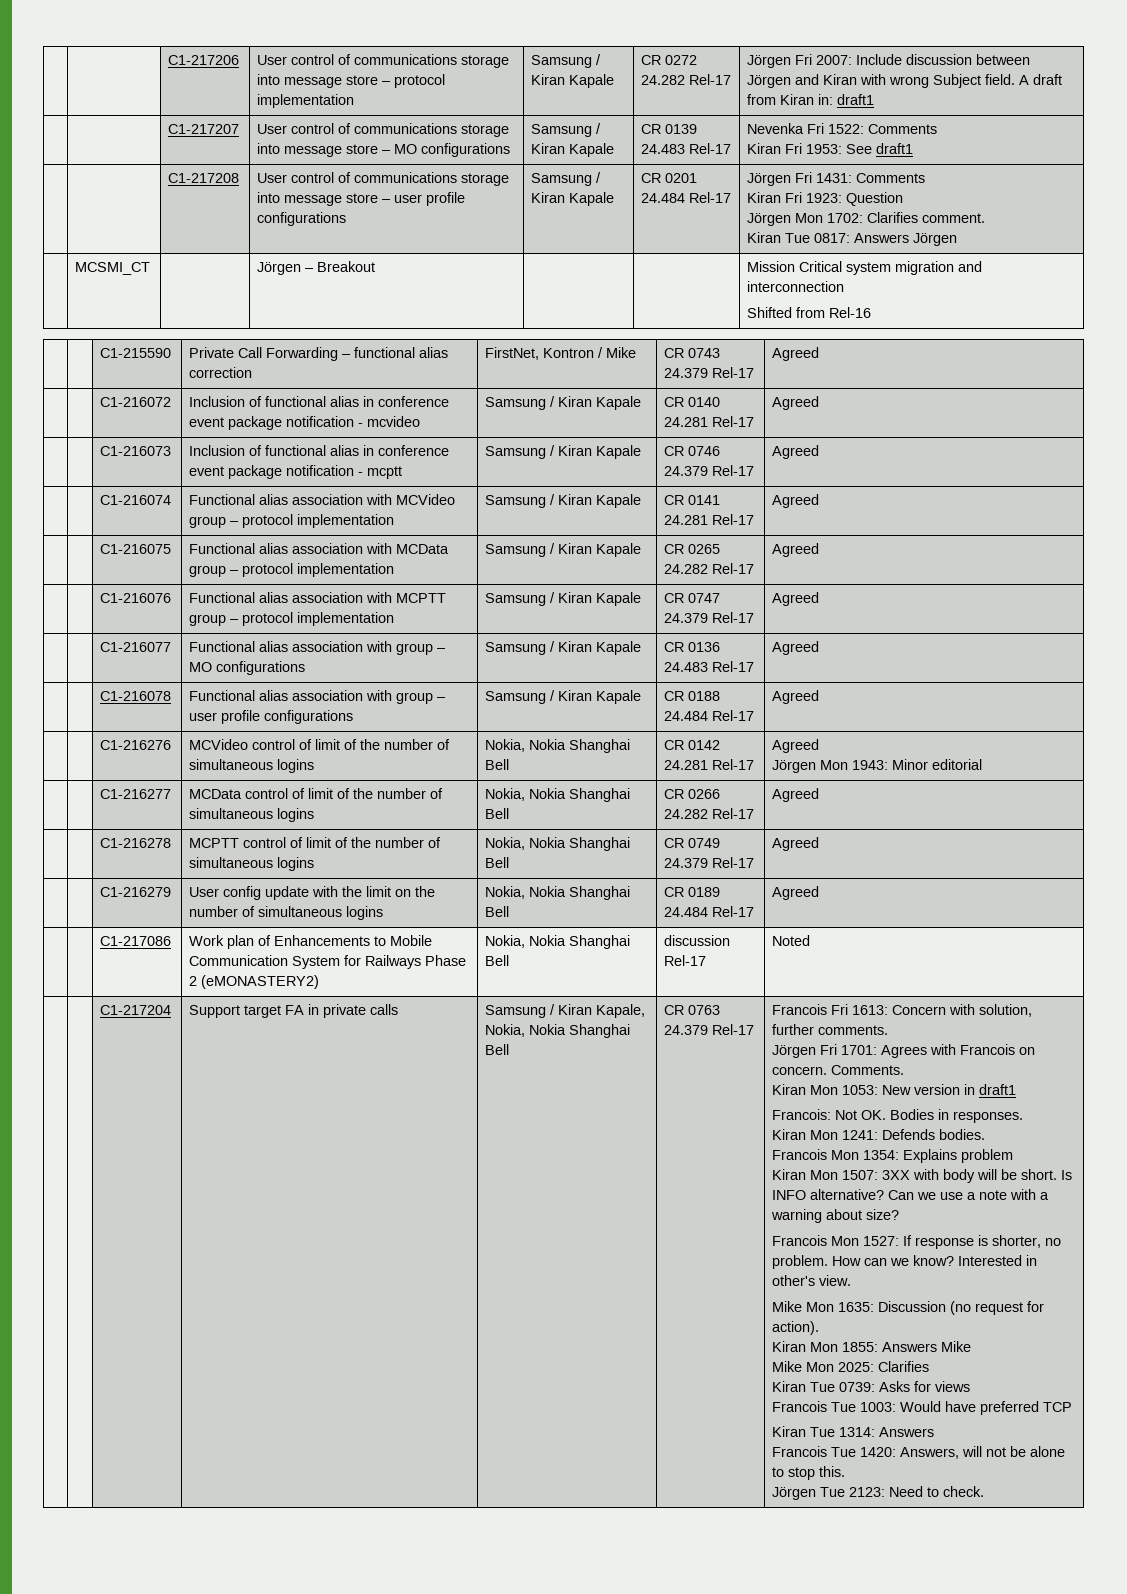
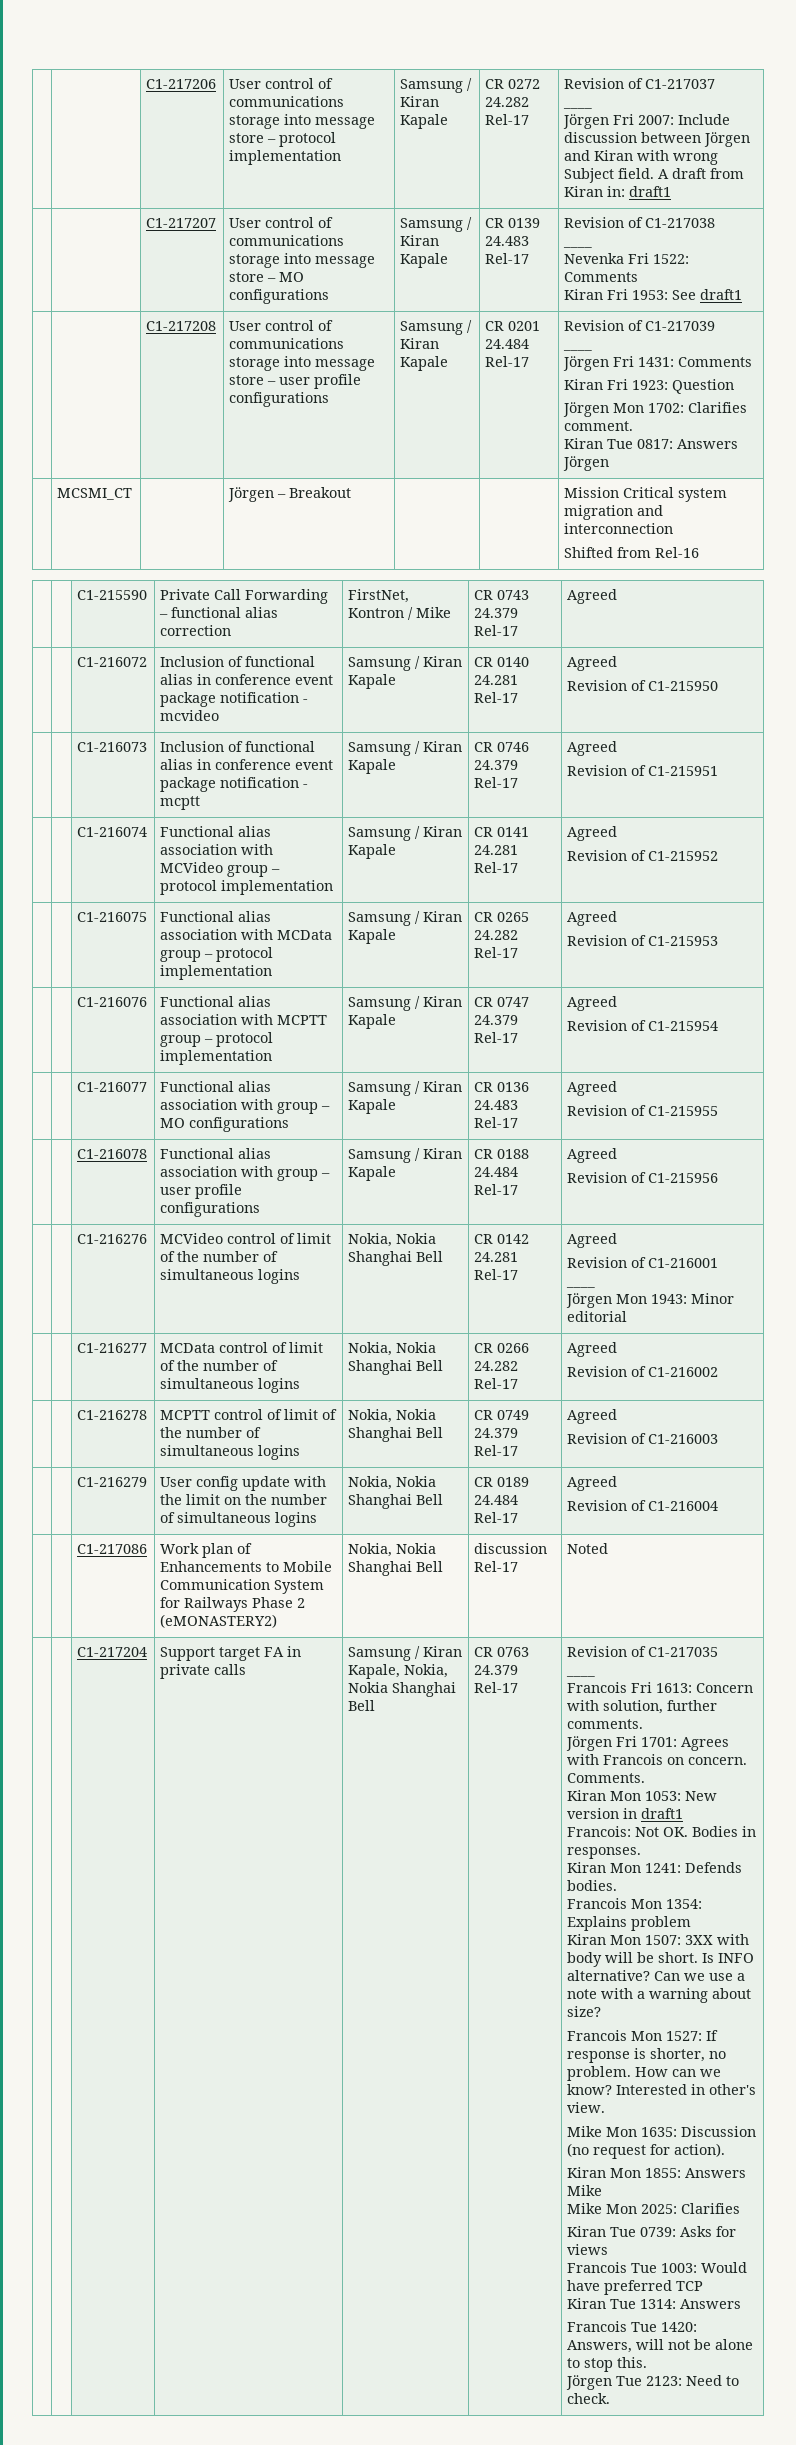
(732, 79) none -> [564,78,716,89] [563,107,593,109] Revision of C1-217037 // ____ //
(732, 148) none -> [564,217,716,228] [563,246,593,248] Revision of C1-217038 // ____ //
(732, 197) none -> [564,320,716,331] [563,349,593,351] Revision of C1-217039 // ____ //
(820, 403) none -> [567,680,719,691] // Revision of C1-215950
(820, 452) none -> [567,765,719,776] // Revision of C1-215951
(820, 501) none -> [567,850,719,861] // Revision of C1-215952
(820, 550) none -> [567,935,719,946] // Revision of C1-215953
(820, 599) none -> [567,1020,719,1031] // Revision of C1-215954
(820, 648) none -> [567,1105,719,1116] // Revision of C1-215955
(820, 697) none -> [567,1172,719,1183] // Revision of C1-215956
(820, 746) none -> [567,1257,719,1268] [566,1286,596,1288] // Revision of C1-216001 // ____
(820, 795) none -> [567,1366,719,1377] // Revision of C1-216002
(820, 844) none -> [567,1433,719,1444] // Revision of C1-216003
(820, 893) none -> [567,1500,719,1511] // Revision of C1-216004
(755, 1029) none -> [567,1646,719,1657] [566,1675,596,1677] Revision of C1-217035 // ____ //

